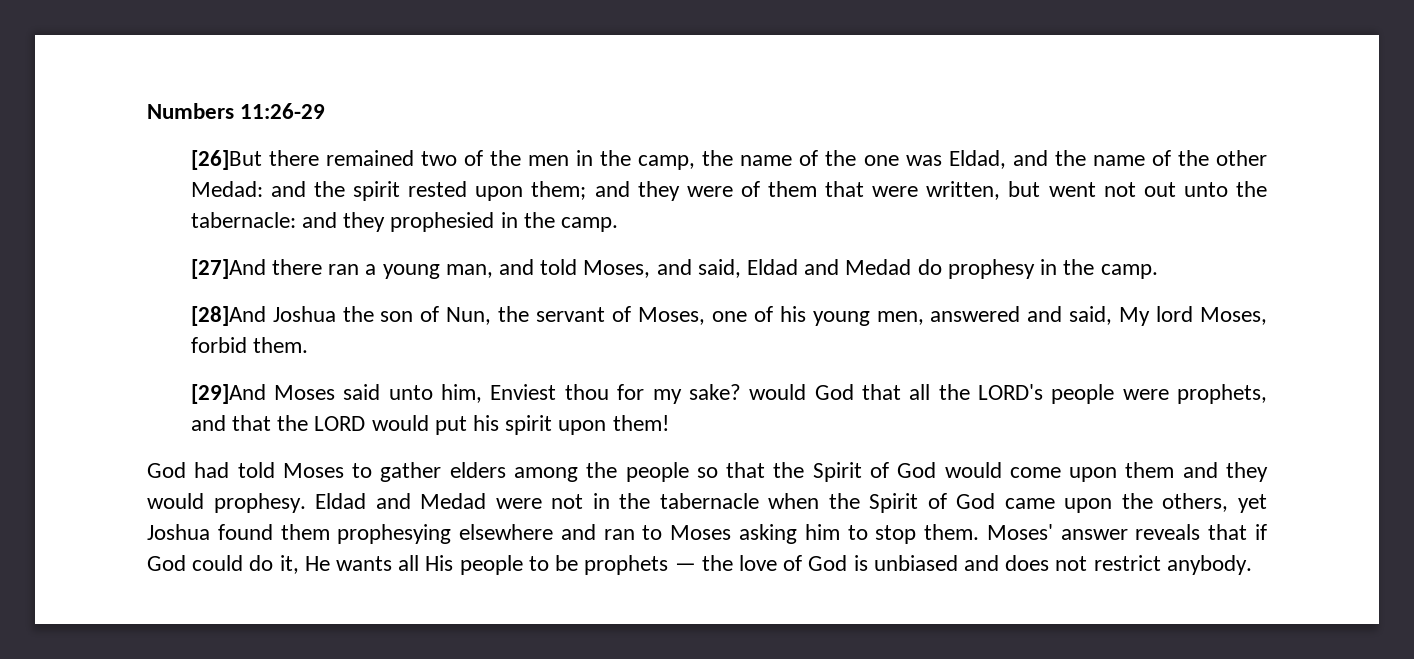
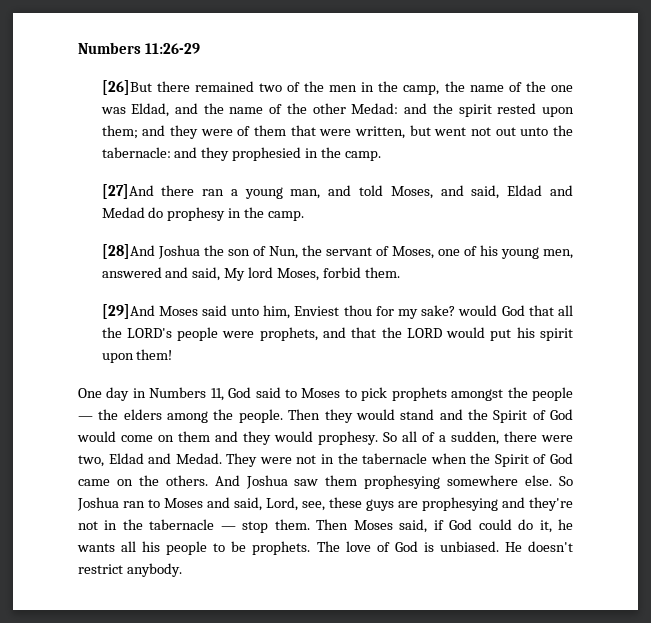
[147,462,766,482] God had told Moses to gather elders among the people so that -> [78,387,573,401] [78,409,463,423] One day in Numbers 11, God said to Moses to pick prophets amongst the people — the elders among the people. Then they would stand and
[1069,467,1118,482] upon -> [158,435,174,442] on
[315,493,487,509] Eldad and Medad -> [383,431,573,445] [78,453,258,467] So all of a sudden, there were two, Eldad and Medad. They
[1064,493,1267,513] [147,524,1248,544] upon the others, yet Joshua found them prophesying elsewhere and ran to Moses asking him to stop them. Moses' answer reveals that -> [116,475,574,489] [77,497,573,511] [78,519,428,533] on the others. And Joshua saw them prophesying somewhere else. So Joshua ran to Moses and said, Lord, see, these guys are prophesying and they're not in the tabernacle — stop them. Then Moses said,
[304,556,330,571] He -> [557,519,573,530] he
[425,555,454,571] His -> [142,541,161,552] his
[584,555,733,575] prophets — the -> [252,541,340,555] prophets. The
[873,555,1088,571] unbiased and does not -> [439,541,573,552] unbiased. He doesn't

